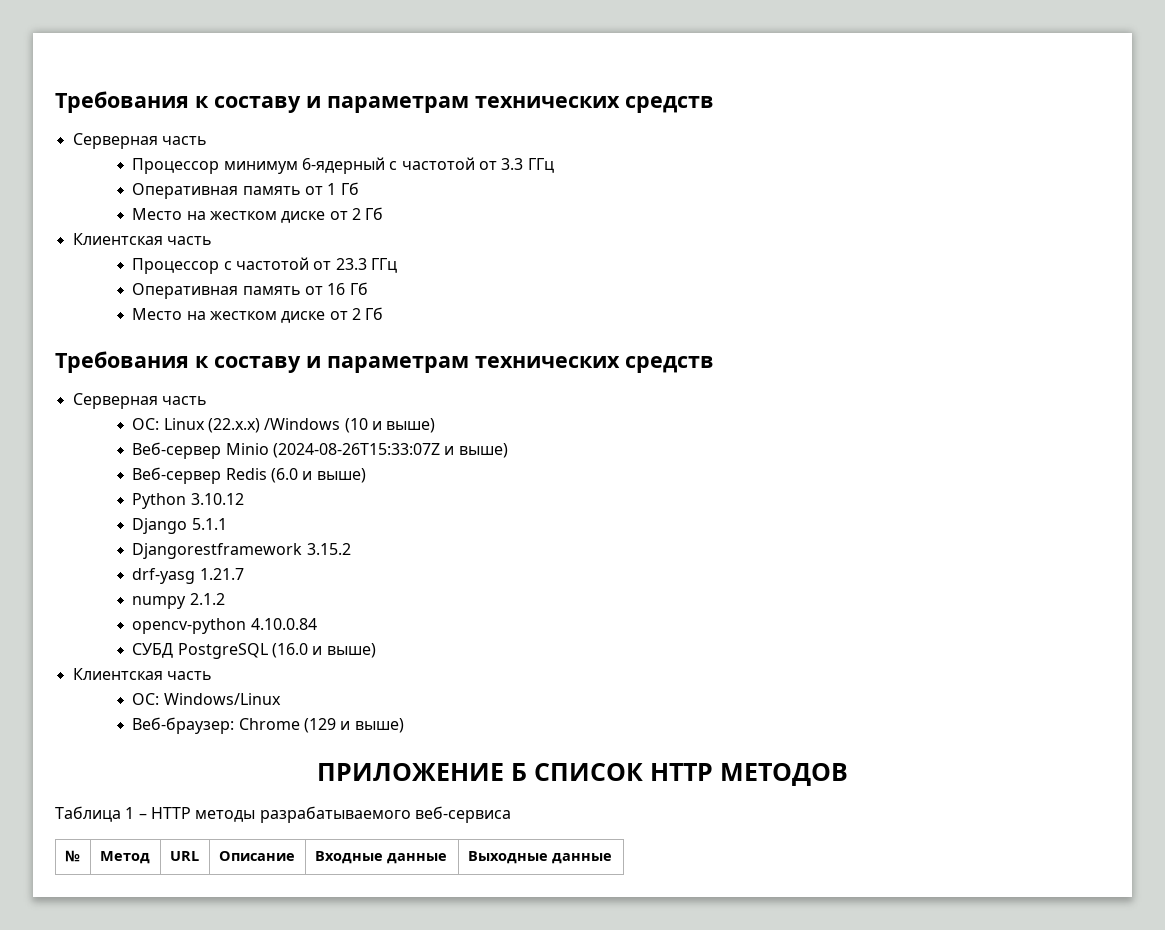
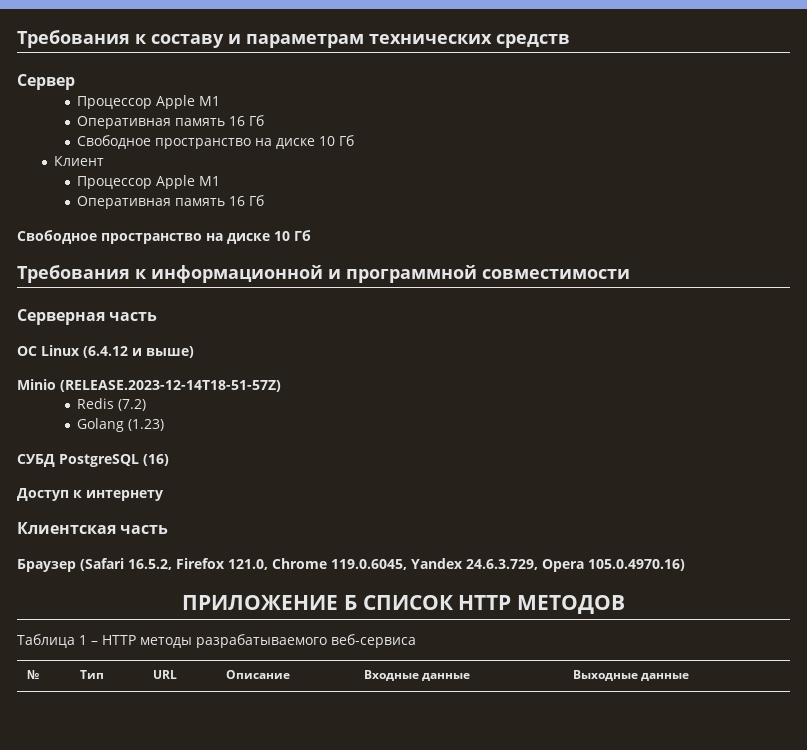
[55,91,714,113] [72,133,207,149] [132,157,554,174] [132,182,359,199] [132,207,384,223] [72,233,212,245] [132,257,398,274] [132,282,368,299] [132,307,384,323] [55,351,714,373] [72,393,207,409] [132,418,436,433] [132,442,508,459] [132,467,366,484] [132,493,244,509] [132,518,227,534] [132,543,351,559] [132,568,244,584] [132,593,225,609] [132,618,317,634] [132,643,376,659] [72,668,212,680] [132,693,281,705] [132,717,404,734] Требования к составу и параметрам технических средств // Серверная часть // Процессор минимум 6-ядерный с частотой от 3.3 ГГц // Оперативная память от 1 Гб // Место на жестком диске от 2 Гб // Клиентская часть // Процессор с частотой от 23.3 ГГц // Оперативная память от 16 Гб // Место на жестком диске от 2 Гб // Требования к составу и параметрам технических средств // Серверная часть // ОС: Linux (22.x.x) /Windows (10 и выше) // Веб-сервер Minio (2024-08-26T15:33:07Z и выше) // Веб-сервер Redis (6.0 и выше) // Python 3.10.12 // Django 5.1.1 // Djangorestframework 3.15.2 // drf-yasg 1.21.7 // numpy 2.1.2 // opencv-python 4.10.0.84 // СУБД PostgreSQL (16.0 и выше) // Клиентская часть // ОС: Windows/Linux // Веб-браузер: Chrome (129 и выше) -> [17,30,570,48] [17,74,75,90] [77,95,221,109] [77,115,265,129] [77,135,355,149] [54,156,105,166] [77,175,221,189] [77,195,265,209] [17,230,311,244] [17,265,630,283] [17,309,158,325] [17,345,194,358] [17,379,281,392] [77,398,147,411] [77,418,165,432] [17,454,169,467] [17,488,163,501] [17,522,169,534] [17,558,685,572] Требования к составу и параметрам технических средств // Сервер // Процессор Apple M1 // Оперативная память 16 Гб // Свободное пространство на диске 10 Гб // Клиент // Процессор Apple M1 // Оперативная память 16 Гб // Свободное пространство на диске 10 Гб // Требования к информационной и программной совместимости // Серверная часть // ОС Linux (6.4.12 и выше) // Minio (RELEASE.2023-12-14T18-51-57Z) // Redis (7.2) // Golang (1.23) // СУБД PostgreSQL (16) // Доступ к интернету // Клиентская часть // Браузер (Safari 16.5.2, Firefox 121.0, Chrome 119.0.6045, Yandex 24.6.3.729, Opera 105.0.4970.16)
[99,851,150,864] Метод -> [79,670,104,679] Тип

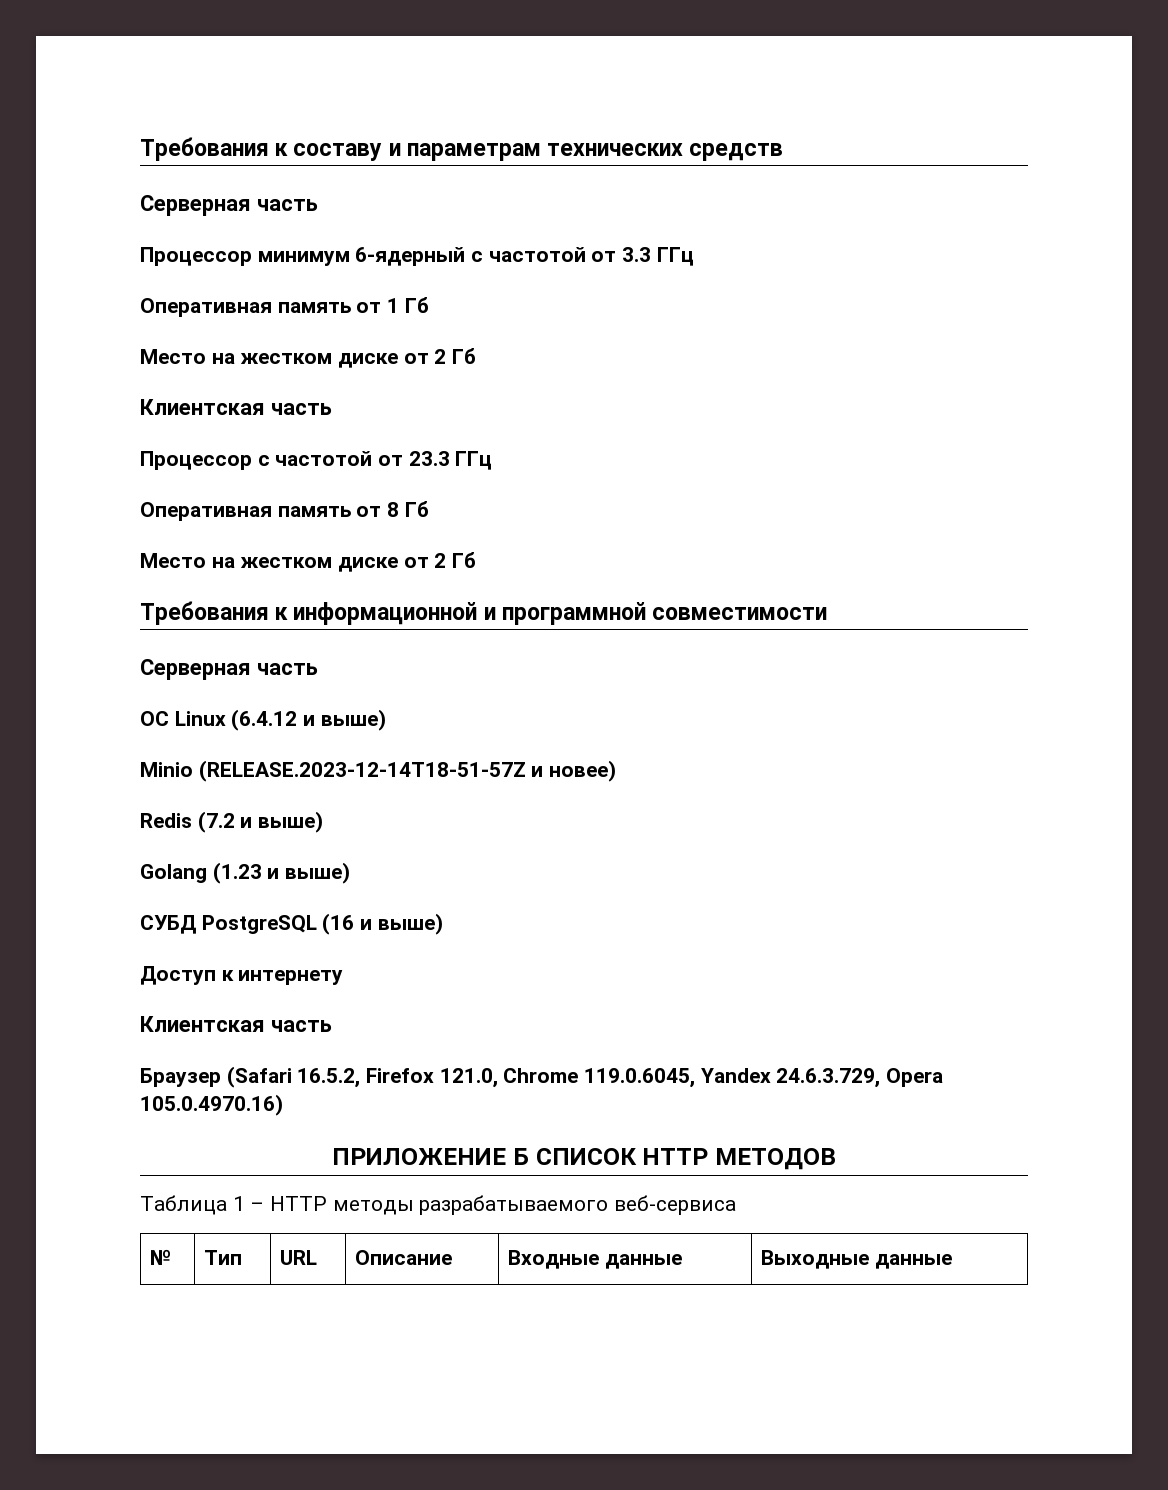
[17,74,75,90] [77,95,221,109] [77,115,265,129] [77,135,355,149] [54,156,105,166] [77,175,221,189] [77,195,265,209] [17,230,290,244] Сервер // Процессор Apple M1 // Оперативная память 16 Гб // Свободное пространство на диске 10 Гб // Клиент // Процессор Apple M1 // Оперативная память 16 Гб // Свободное пространство на диске 10 -> [140,195,318,216] [140,247,694,266] [140,297,429,317] [140,348,477,368] [140,399,332,415] [140,451,493,470] [140,501,429,521] [140,553,447,572] Серверная часть // Процессор минимум 6-ядерный с частотой от 3.3 ГГц // Оперативная память от 1 Гб // Место на жестком диске от 2 Гб // Клиентская часть // Процессор с частотой от 23.3 ГГц // Оперативная память от 8 Гб // Место на жестком диске от 2
[60,380,281,392] [77,398,147,411] [77,418,165,432] (RELEASE.2023-12-14T18-51-57Z) // Redis (7.2) // Golang (1.23) -> [198,760,617,782] [140,811,324,833] [140,862,351,884] (RELEASE.2023-12-14T18-51-57Z и новее) // Redis (7.2 и выше) // Golang (1.23 и выше)
[143,454,169,466] (16) -> [322,913,443,935] (16 и выше)

